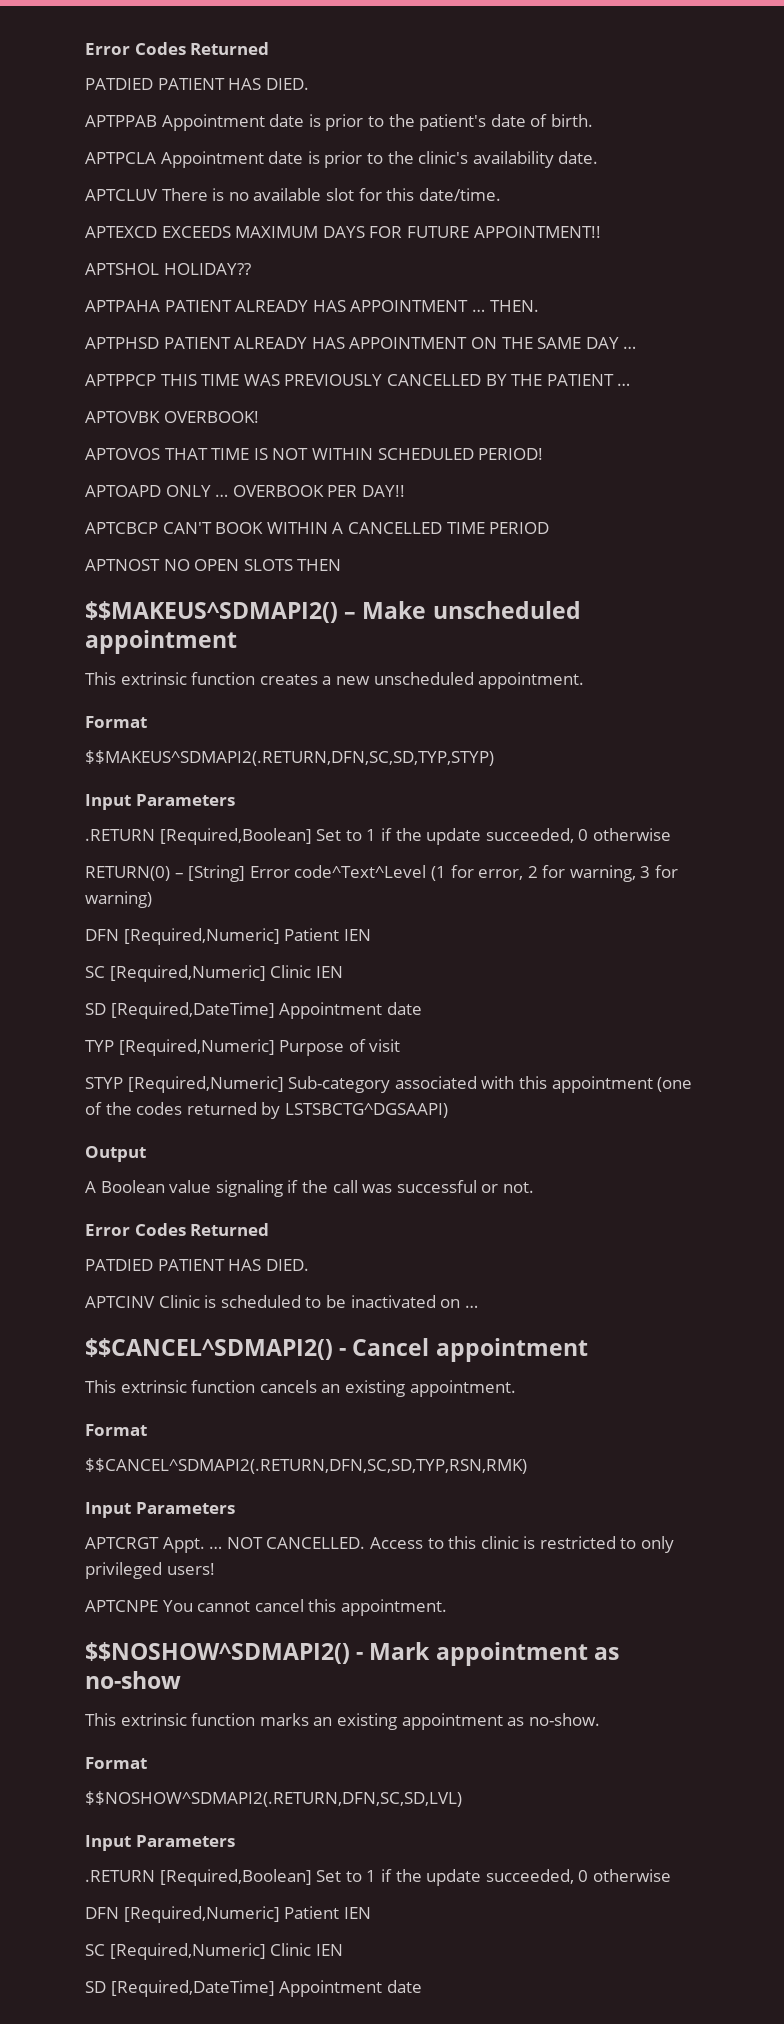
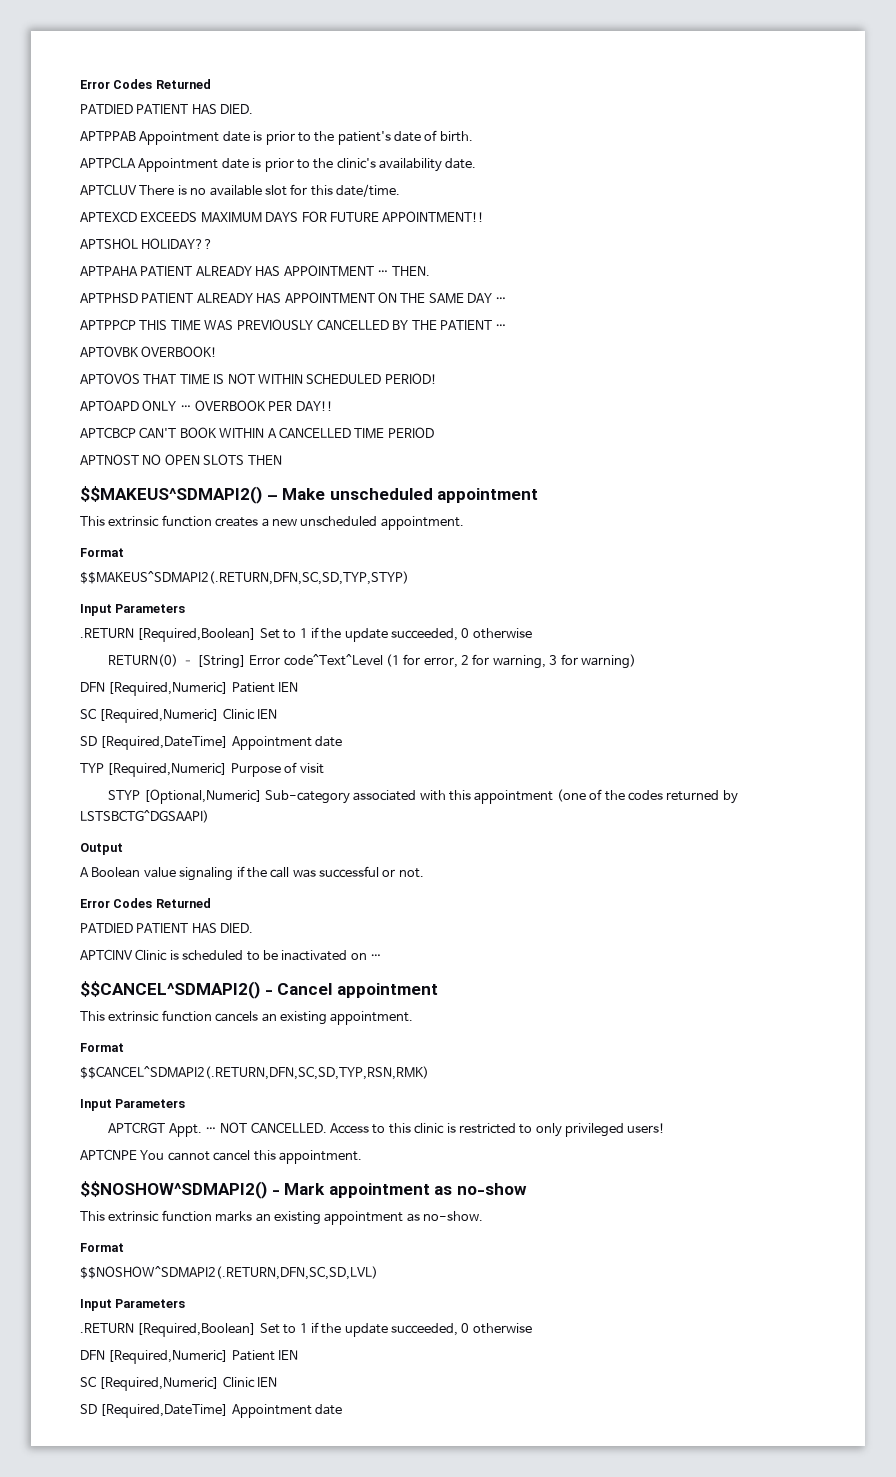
[127,1076,284,1093] [Required,Numeric] -> [143,789,262,804] [Optional,Numeric]

